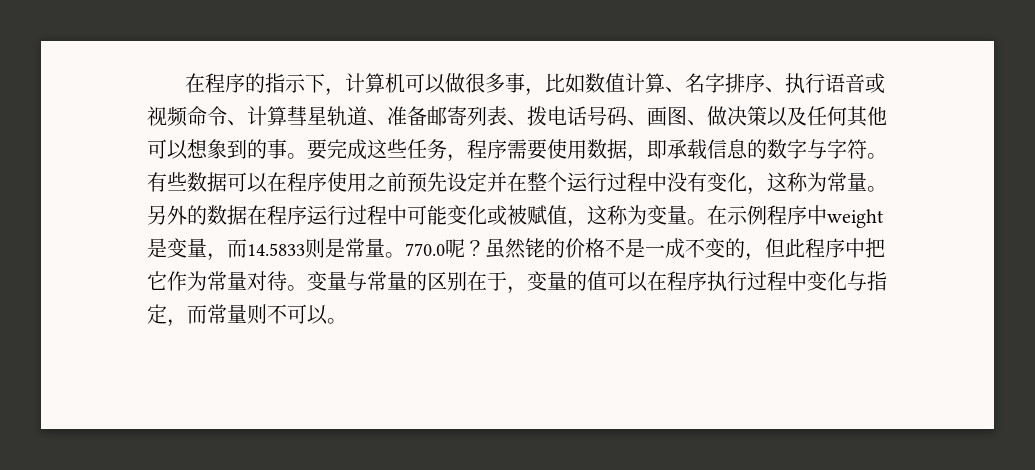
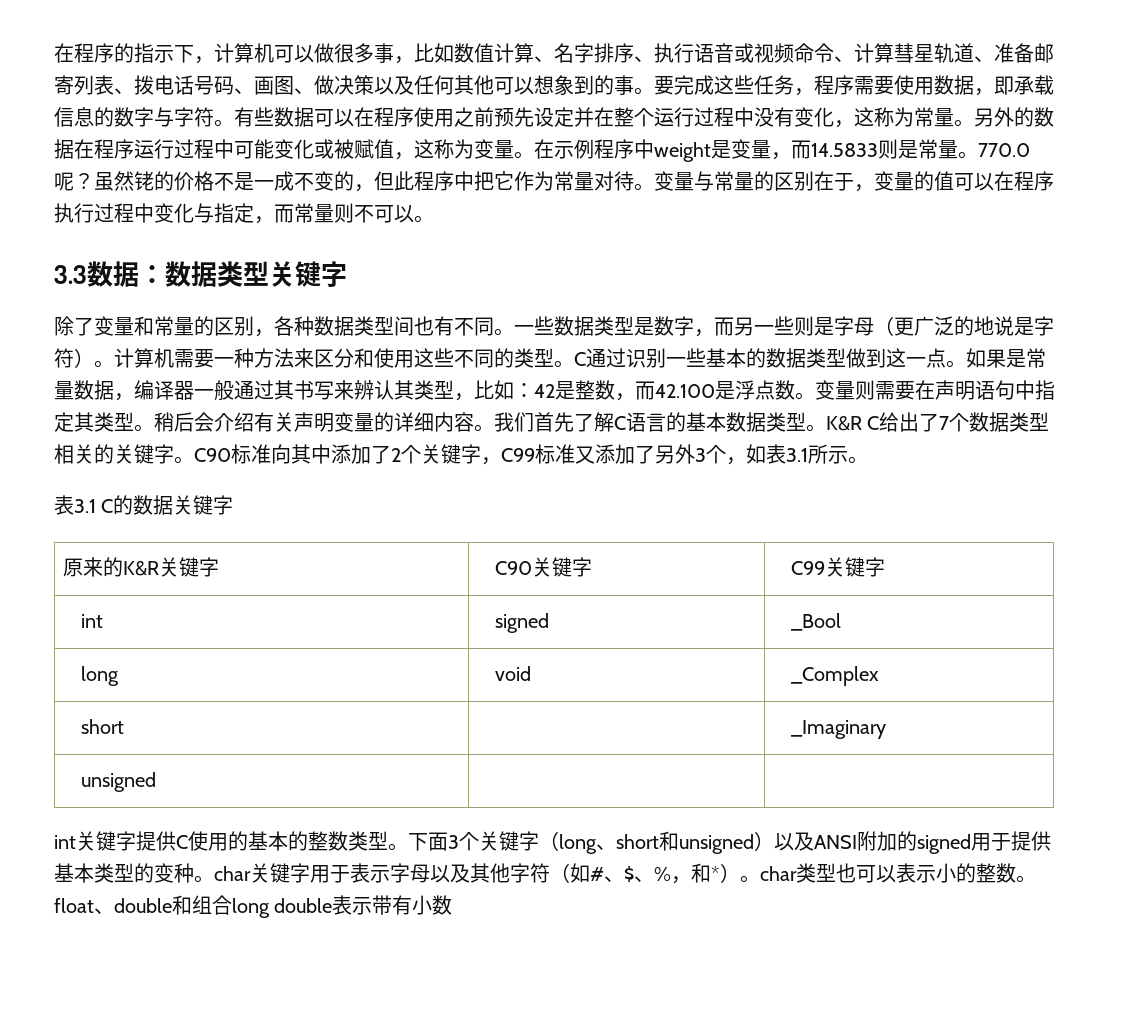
(347, 321) none -> [54,261,347,287] [54,316,1054,337] [54,348,1046,368] [54,380,1055,401] [54,412,1050,432] [54,444,868,465] [54,495,234,515] [62,557,219,577] [494,557,592,577] [790,557,885,577] [80,614,103,628] [494,613,549,633] [790,613,841,631] [80,666,119,686] [494,666,531,681] [790,666,879,686] [80,719,124,734] [790,720,886,739] [80,772,156,792] [54,831,1051,854] [54,863,1036,884] [54,895,453,918] // 3.3数据：数据类型关键字 // 除了变量和常量的区别，各种数据类型间也有不同。一些数据类型是数字，而另一些则是字母（更广泛的地说是字符）。计算机需要一种方法来区分和使用这些不同的类型。C通过识别一些基本的数据类型做到这一点。如果是常量数据，编译器一般通过其书写来辨认其类型，比如：42是整数，而42.100是浮点数。变量则需要在声明语句中指定其类型。稍后会介绍有关声明变量的详细内容。我们首先了解C语言的基本数据类型。K&R C给出了7个数据类型相关的关键字。C90标准向其中添加了2个关键字，C99标准又添加了另外3个，如表3.1所示。 // 表3.1 C的数据关键字 // 原来的K&R关键字 | C90关键字 | C99关键字 // int | signed | _Bool // long | void | _Complex // short | | _Imaginary // unsigned | | // int关键字提供C使用的基本的整数类型。下面3个关键字（long、short和unsigned）以及ANSI附加的signed用于提供基本类型的变种。char关键字用于表示字母以及其他字符（如#、$、%，和*）。char类型也可以表示小的整数。float、double和组合long double表示带有小数

